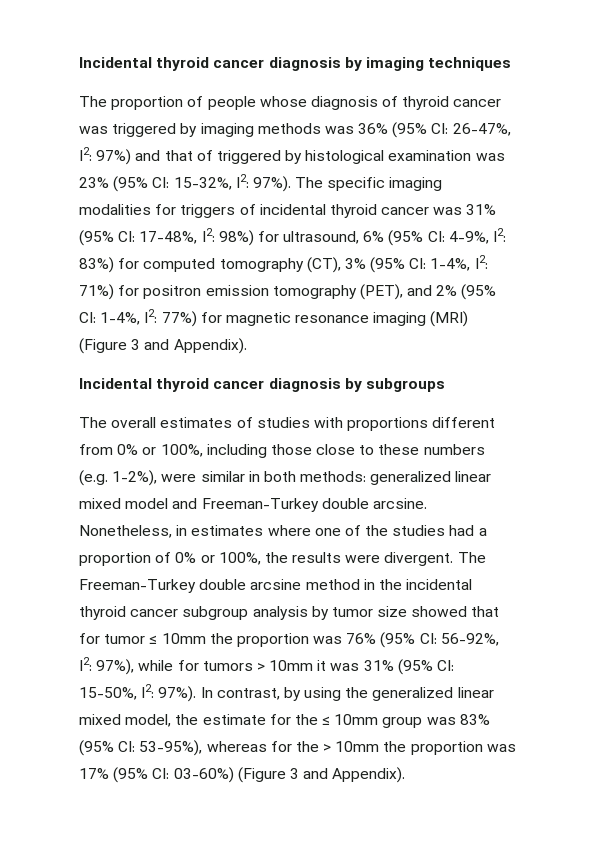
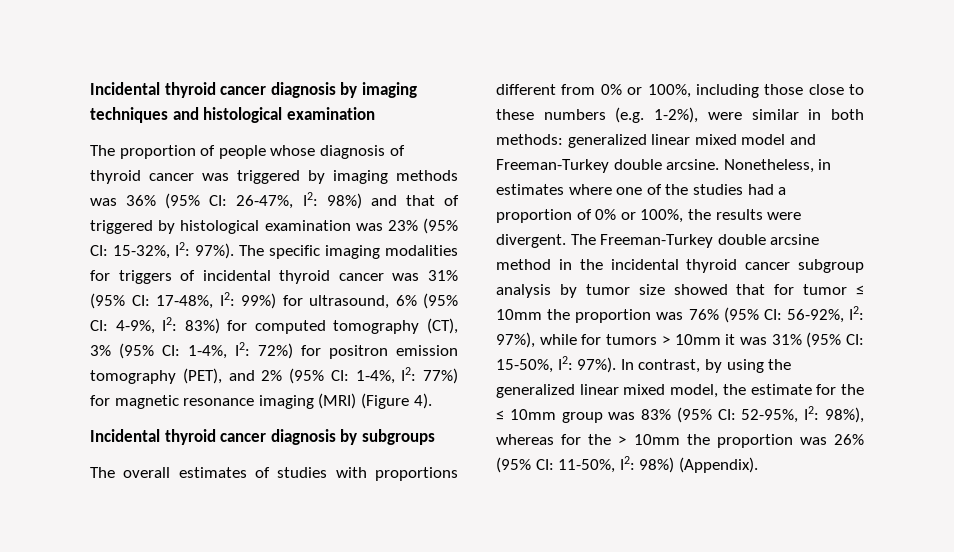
(512, 64) none -> [172,107,375,123] and histological examination
[96,149,132,165] 97%) -> [326,193,362,209] 98%)
[218,230,254,246] 98%) -> [241,293,276,309] 99%)
[79,284,114,300] 71%) -> [258,343,293,359] 72%)
[131,338,247,354] 3 and Appendix). -> [413,393,432,409] 4).
[139,740,203,756] 53-95%), -> [741,406,864,423] 52-95%, I2: 98%),
[79,767,406,783] 17% (95% CI: 03-60%) (Figure 3 and Appendix). -> [834,434,864,445] [496,456,758,473] 26% (95% CI: 11-50%, I2: 98%) (Appendix).

